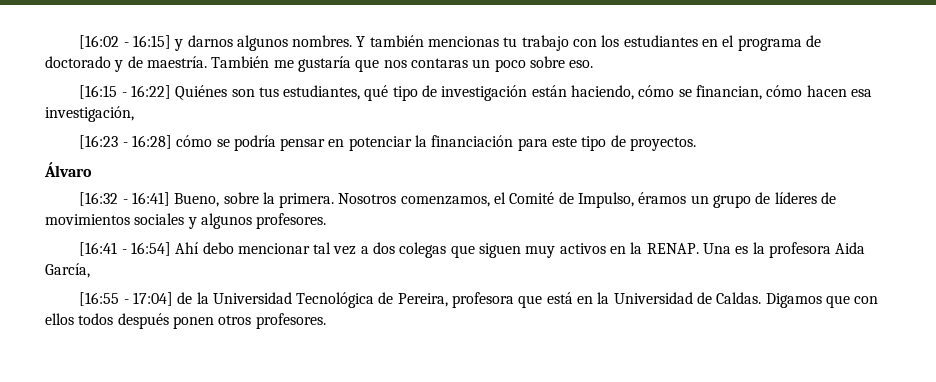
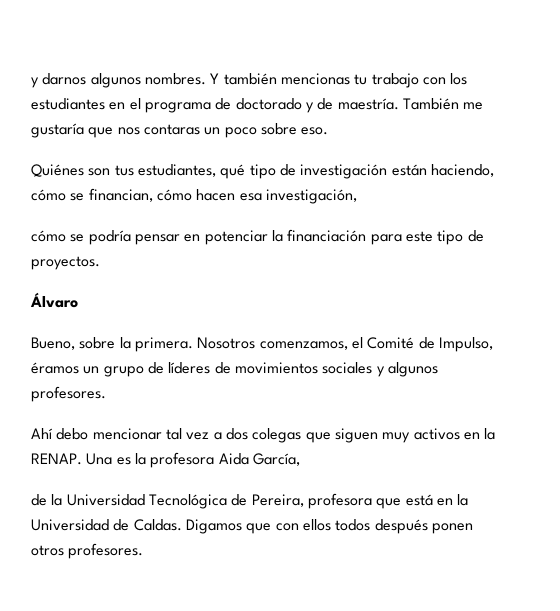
[79,35,171,49] [16:02 - 16:15] -> (31, 82) none
[79,85,171,99] [16:15 - 16:22] -> (329, 131) none
[79,135,172,149] [16:23 - 16:28] -> (357, 196) none
[79,192,170,206] [16:32 - 16:41] -> (78, 300) none
[79,242,171,256] [16:41 - 16:54] -> (106, 394) none
[79,292,173,306] [16:55 - 17:04] -> (300, 459) none

